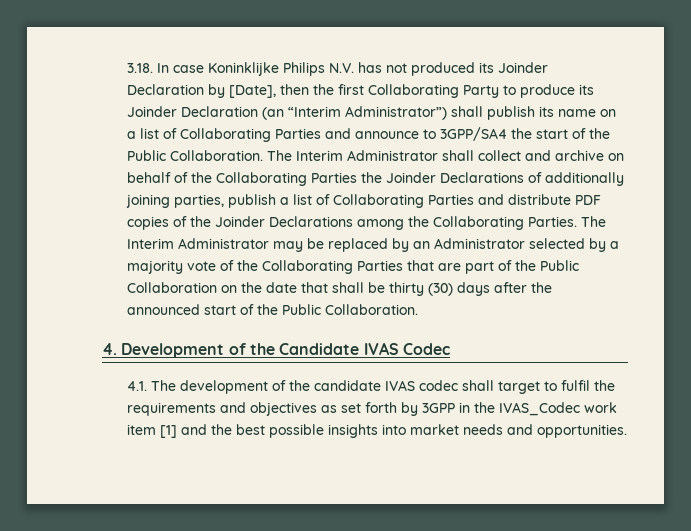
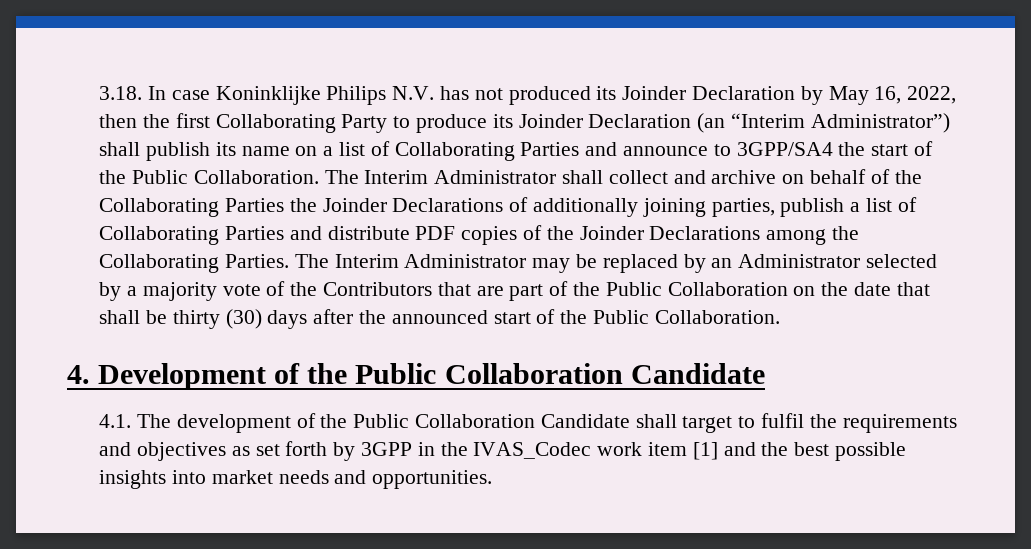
[229,85,277,98] [Date], -> [828,86,957,105] May 16, 2022,
[262,260,404,274] Collaborating Parties -> [322,282,432,296] Contributors
[279,342,450,355] Candidate IVAS Codec -> [355,363,765,384] Public Collaboration Candidate
[314,380,459,391] candidate IVAS codec -> [353,414,630,428] Public Collaboration Candidate

